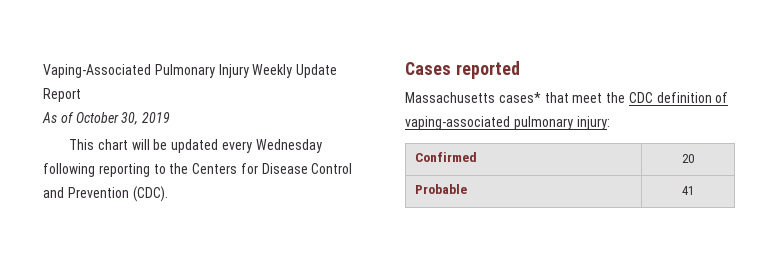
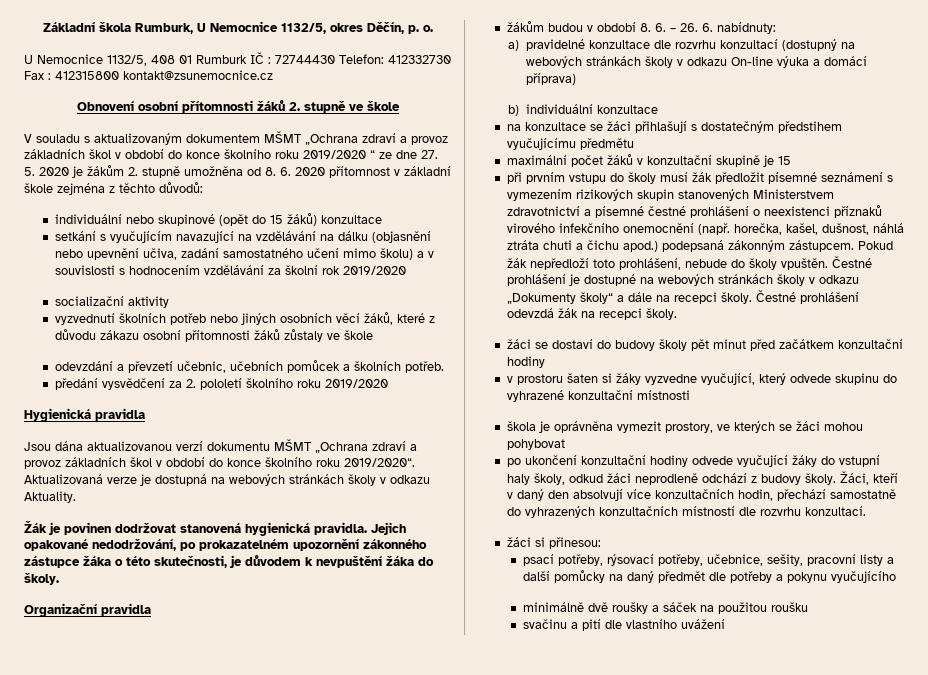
[43,64,338,78] [43,88,81,102] [42,112,171,125] [69,139,322,153] [43,163,353,177] [43,186,168,202] [405,61,520,79] [405,92,729,103] [405,116,610,130] [414,152,477,162] [682,154,694,163] [414,184,467,194] [682,186,694,195] Vaping-Associated Pulmonary Injury Weekly Update Report // As of October 30, 2019 // This chart will be updated every Wednesday following reporting to the Centers for Disease Control and Prevention (CDC). // Cases reported // Massachusetts cases* that meet the CDC definition of vaping-associated pulmonary injury: // Confirmed | 20 // Probable | 41 -> [43,21,433,34] [24,52,451,66] [24,70,273,80] [77,100,400,113] [24,131,448,145] [24,149,438,159] [24,165,451,178] [24,182,203,195] [54,213,382,226] [54,231,431,243] [54,248,434,260] [54,265,406,275] [54,296,169,308] [54,312,435,325] [54,329,373,342] [54,360,444,373] [54,378,388,390] [24,408,145,422] [24,439,417,453] [24,457,415,469] [24,474,430,486] [24,491,76,503] [24,521,406,536] [24,539,427,551] [24,555,434,568] [24,573,59,585] [24,603,151,617] [506,21,776,34] [508,39,855,51] [525,56,867,68] [525,73,576,85] [508,104,658,116] [506,121,842,133] [506,138,634,150] [506,154,791,167] [506,172,893,184] [506,189,834,201] [506,205,882,218] [506,223,904,235] [506,240,893,252] [506,256,872,270] [506,274,859,286] [506,290,859,304] [506,308,677,320] [506,339,903,351] [506,356,545,368] [506,373,897,385] [506,390,690,402] [506,421,863,433] [506,439,565,450] [506,455,880,467] [506,471,898,485] [506,489,896,501] [506,506,866,518] [506,537,601,549] [522,554,894,566] [522,570,896,583] [522,602,808,614] [522,619,725,631] Základní škola Rumburk, U Nemocnice 1132/5, okres Děčín, p. o. // U Nemocnice 1132/5, 408 01 Rumburk IČ : 72744430 Telefon: 412332730 Fax : 412315800 kontakt@zsunemocnice.cz // Obnovení osobní přítomnosti žáků 2. stupně ve škole // V souladu s aktualizovaným dokumentem MŠMT „Ochrana zdraví a provoz základních škol v období do konce školního roku 2019/2020 “ ze dne 27. 5. 2020 je žákům 2. stupně umožněna od 8. 6. 2020 přítomnost v základní škole zejména z těchto důvodů: // individuální nebo skupinové (opět do 15 žáků) konzultace // setkání s vyučujícím navazující na vzdělávání na dálku (objasnění nebo upevnění učiva, zadání samostatného učení mimo školu) a v souvislosti s hodnocením vzdělávání za školní rok 2019/2020 // socializační aktivity // vyzvednutí školních potřeb nebo jiných osobních věcí žáků, které z důvodu zákazu osobní přítomnosti žáků zůstaly ve škole // odevzdání a převzetí učebnic, učebních pomůcek a školních potřeb. // předání vysvědčení za 2. pololetí školního roku 2019/2020 // Hygienická pravidla // Jsou dána aktualizovanou verzí dokumentu MŠMT „Ochrana zdraví a provoz základních škol v období do konce školního roku 2019/2020“. Aktualizovaná verze je dostupná na webových stránkách školy v odkazu Aktuality. // Žák je povinen dodržovat stanovená hygienická pravidla. Jejich opakované nedodržování, po prokazatelném upozornění zákonného zástupce žáka o této skutečnosti, je důvodem k nevpuštění žáka do školy. // Organizační pravidla // žákům budou v období 8. 6. – 26. 6. nabídnuty: // a) pravidelné konzultace dle rozvrhu konzultací (dostupný na webových stránkách školy v odkazu On-line výuka a domácí příprava) // b) individuální konzultace // na konzultace se žáci přihlašují s dostatečným předstihem vyučujícímu předmětu // maximální počet žáků v konzultační skupině je 15 // při prvním vstupu do školy musí žák předložit písemné seznámení s vymezením rizikových skupin stanovených Ministerstvem zdravotnictví a písemné čestné prohlášení o neexistenci příznaků virového infekčního onemocnění (např. horečka, kašel, dušnost, náhlá ztráta chuti a čichu apod.) podepsaná zákonným zástupcem. Pokud žák nepředloží toto prohlášení, nebude do školy vpuštěn. Čestné prohlášení je dostupné na webových stránkách školy v odkazu „Dokumenty školy“ a dále na recepci školy. Čestné prohlášení odevzdá žák na recepci školy. // žáci se dostaví do budovy školy pět minut před začátkem konzultační hodiny // v prostoru šaten si žáky vyzvedne vyučující, který odvede skupinu do vyhrazené konzultační místnosti // škola je oprávněna vymezit prostory, ve kterých se žáci mohou pohybovat // po ukončení konzultační hodiny odvede vyučující žáky do vstupní haly školy, odkud žáci neprodleně odchází z budovy školy. Žáci, kteří v daný den absolvují více konzultačních hodin, přechází samostatně do vyhrazených konzultačních místností dle rozvrhu konzultací. // žáci si přinesou: // psací potřeby, rýsovací potřeby, učebnice, sešity, pracovní listy a další pomůcky na daný předmět dle potřeby a pokynu vyučujícího // minimálně dvě roušky a sáček na použitou roušku // svačinu a pití dle vlastního uvážení

